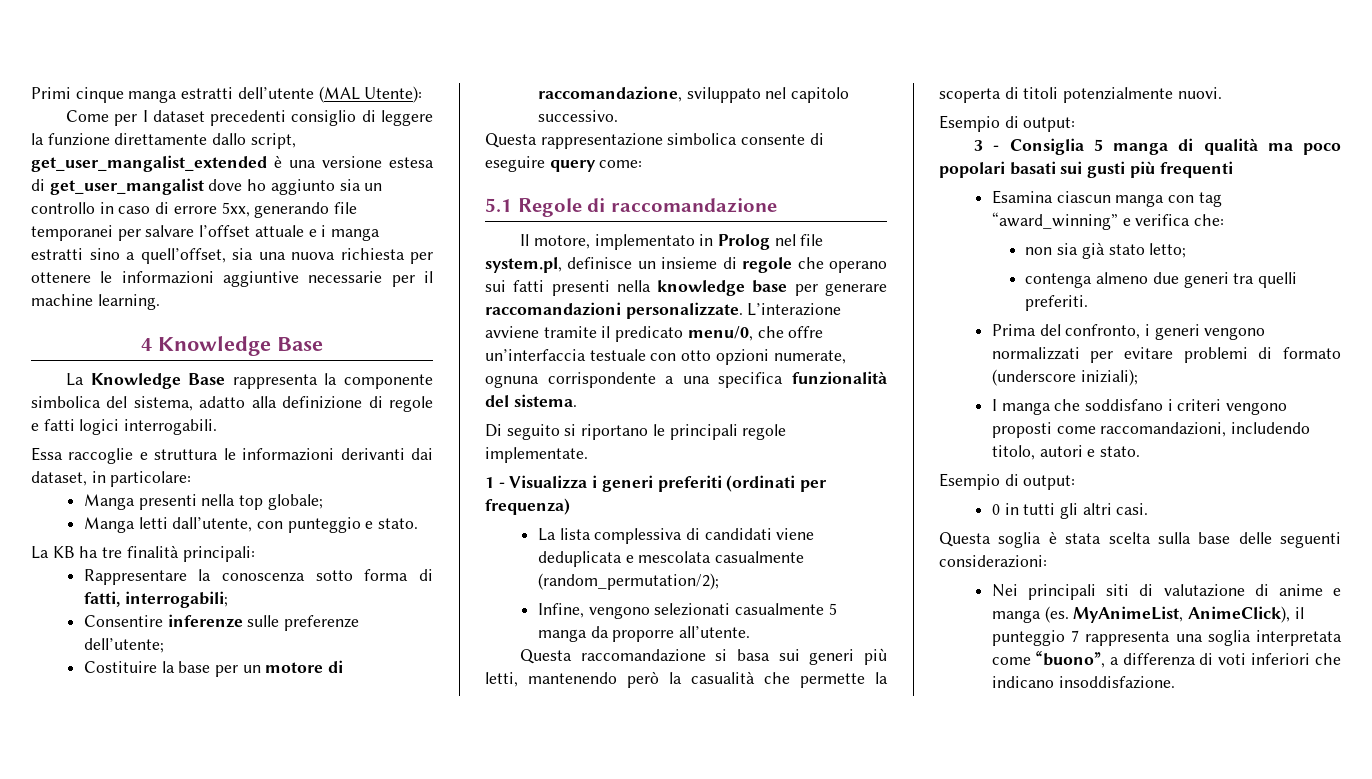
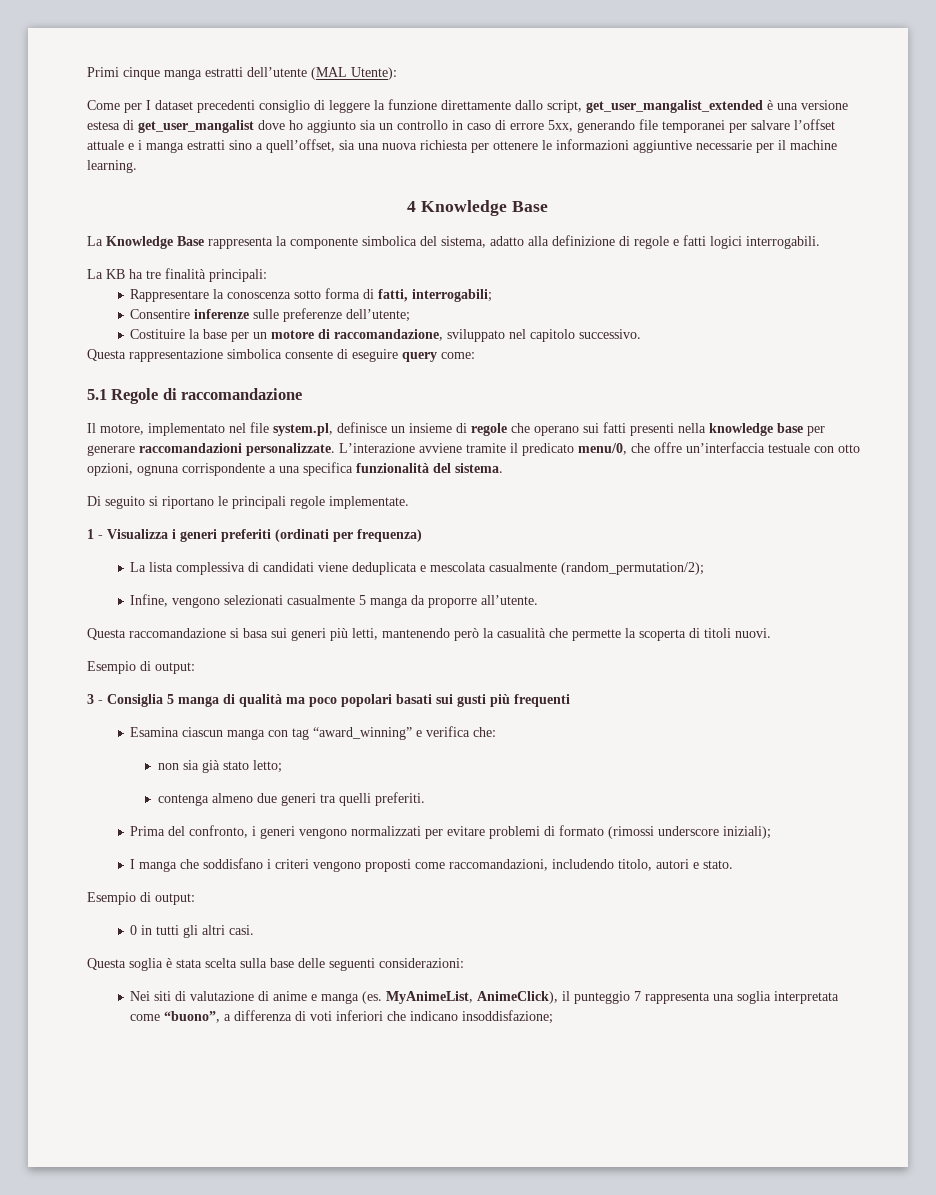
[31,447,434,464] [31,471,192,487] [83,494,323,510] [83,517,419,533] // Essa raccoglie e struttura le informazioni derivanti dai dataset, in particolare: // Manga presenti nella top globale; // Manga letti dall’utente, con punteggio e stato. -> (820, 242) none
[699,234,771,250] in Prolog -> (225, 429) none
[715,349,846,365] opzioni numerate, -> [87,463,133,476] opzioni,
[1063,87,1174,103] potenzialmente -> (731, 633) none
[991,369,1076,386] (underscore -> [608,826,720,839] (rimossi underscore
[1028,584,1097,600] principali -> (151, 996) none
[1058,676,1175,689] insoddisfazione. -> [462,1010,554,1024] insoddisfazione;

